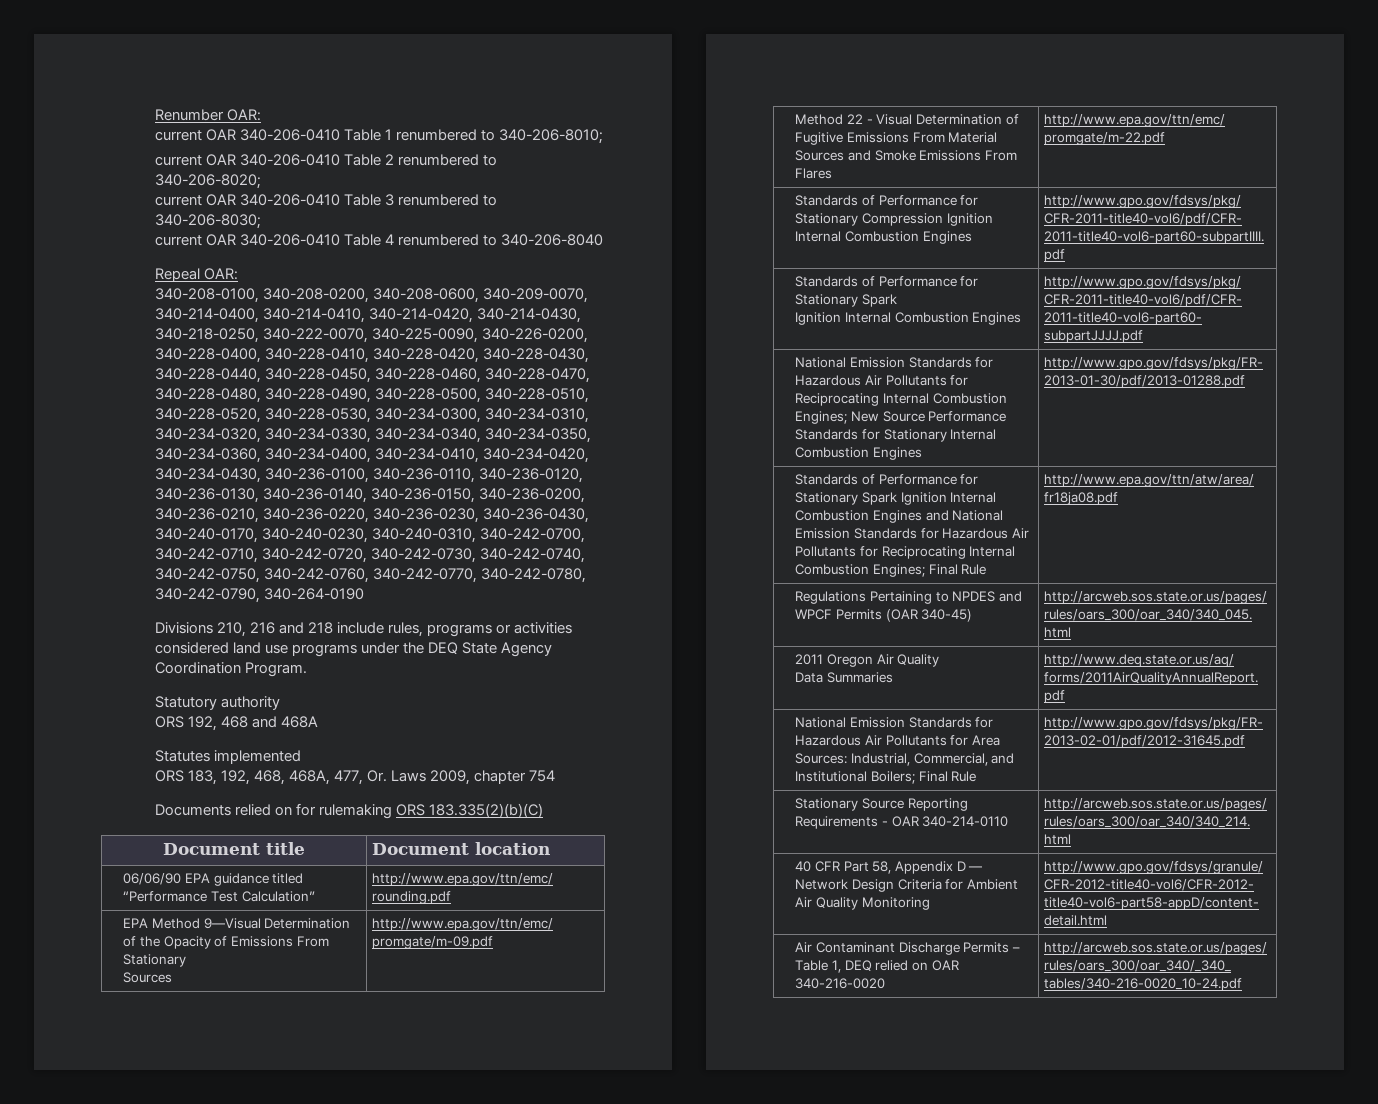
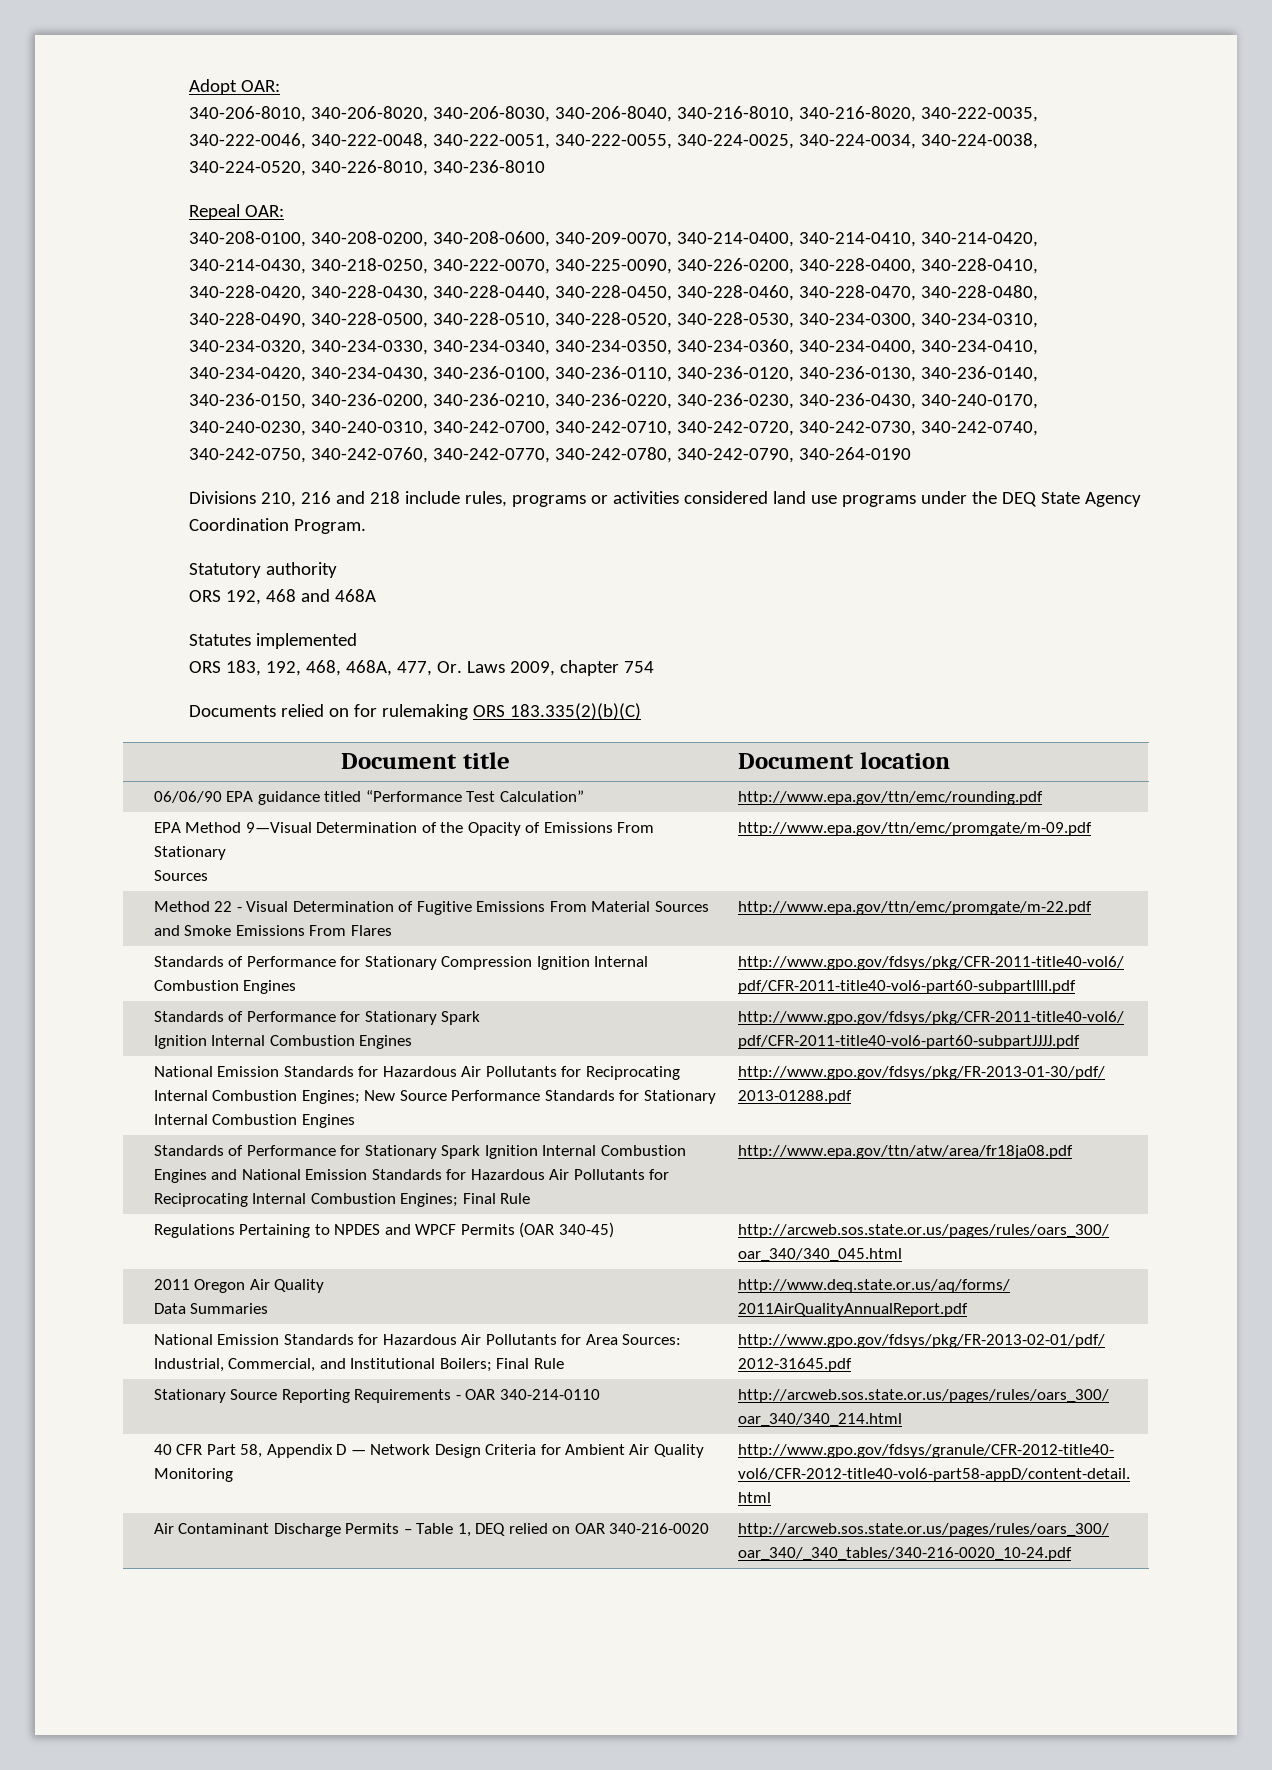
[154,109,261,121] [154,129,604,144] [154,154,498,166] [154,174,261,189] [154,194,498,206] [154,214,261,229] [154,234,604,246] Renumber OAR: // current OAR 340-206-0410 Table 1 renumbered to 340-206-8010; // current OAR 340-206-0410 Table 2 renumbered to 340-206-8020; // current OAR 340-206-0410 Table 3 renumbered to 340-206-8030; // current OAR 340-206-0410 Table 4 renumbered to 340-206-8040 -> [188,79,280,95] [188,106,1038,122] [188,133,1038,149] [188,160,545,176] Adopt OAR: // 340-206-8010, 340-206-8020, 340-206-8030, 340-206-8040, 340-216-8010, 340-216-8020, 340-222-0035, 340-222-0046, 340-222-0048, 340-222-0051, 340-222-0055, 340-224-0025, 340-224-0034, 340-224-0038, 340-224-0520, 340-226-8010, 340-236-8010

